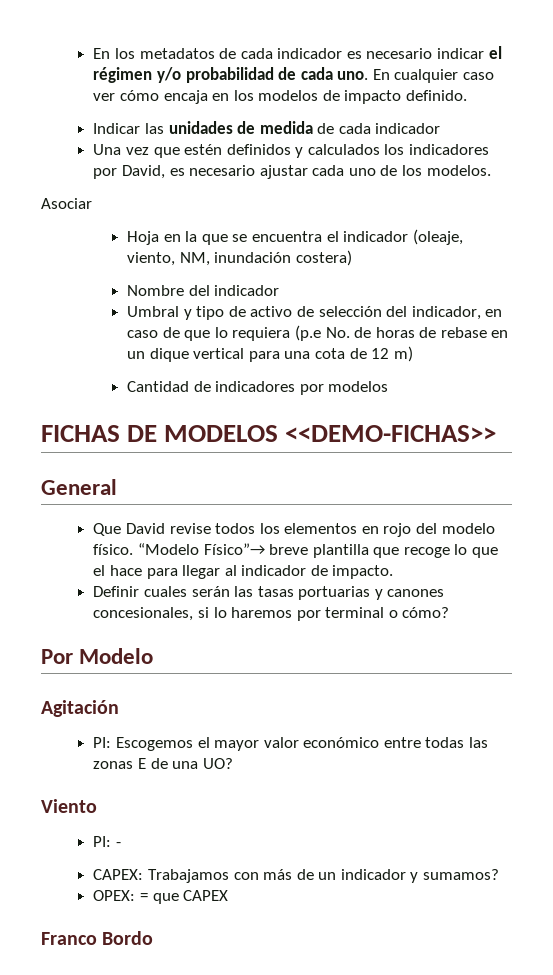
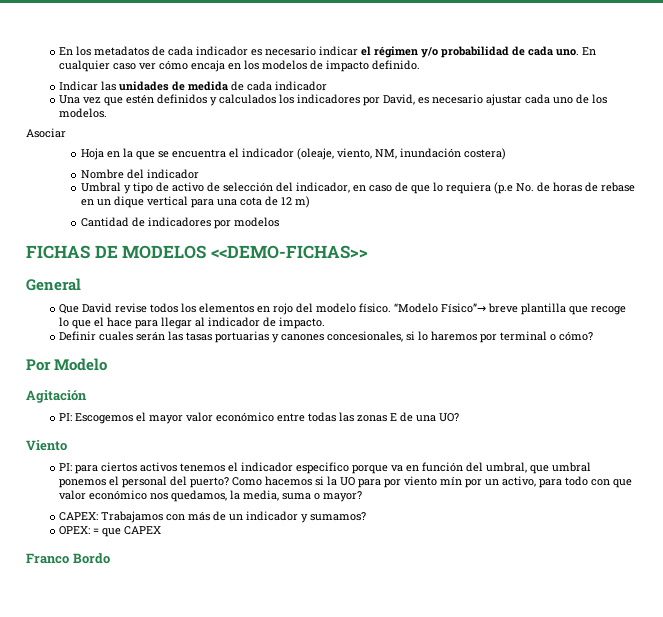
[115,842,121,847] - -> [75,462,592,474] [59,476,633,488] [59,490,363,502] para ciertos activos tenemos el indicador especifico porque va en función del umbral, que umbral ponemos el personal del puerto? Como hacemos si la UO para por viento mín por un activo, para todo con que valor económico nos quedamos, la media, suma o mayor?

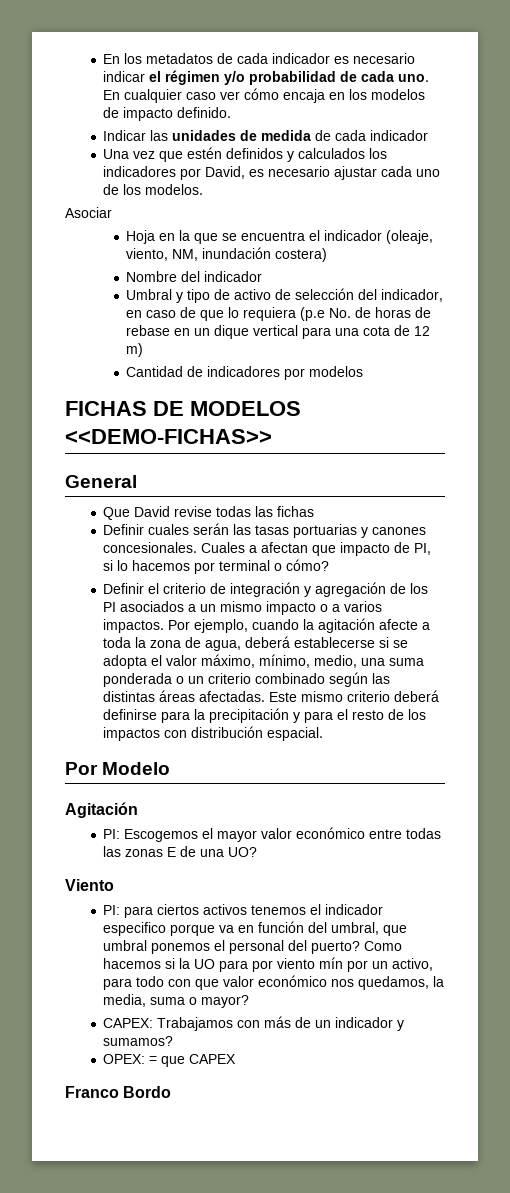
[150,303,627,315] [59,317,326,329] todos los elementos en rojo del modelo físico. “Modelo Físico”→ breve plantilla que recoge lo que el hace para llegar al indicador de impacto. -> [216,506,315,517] todas las fichas
[327,331,404,342] concesionales, -> [103,542,432,556] concesionales. Cuales a afectan que impacto de PI,
[431,331,478,341] haremos -> [132,560,191,571] hacemos
(594, 336) none -> [103,582,429,597] [103,601,383,615] [103,618,431,633] [103,636,409,651] [103,654,425,669] [103,672,391,687] [103,690,440,702] [103,708,427,723] [103,726,324,741] // Definir el criterio de integración y agregación de los PI asociados a un mismo impacto o a varios impactos. Por ejemplo, cuando la agitación afecte a toda la zona de agua, deberá establecerse si se adopta el valor máximo, mínimo, medio, una suma ponderada o un criterio combinado según las distintas áreas afectadas. Este mismo criterio deberá definirse para la precipitación y para el resto de los impactos con distribución espacial.

